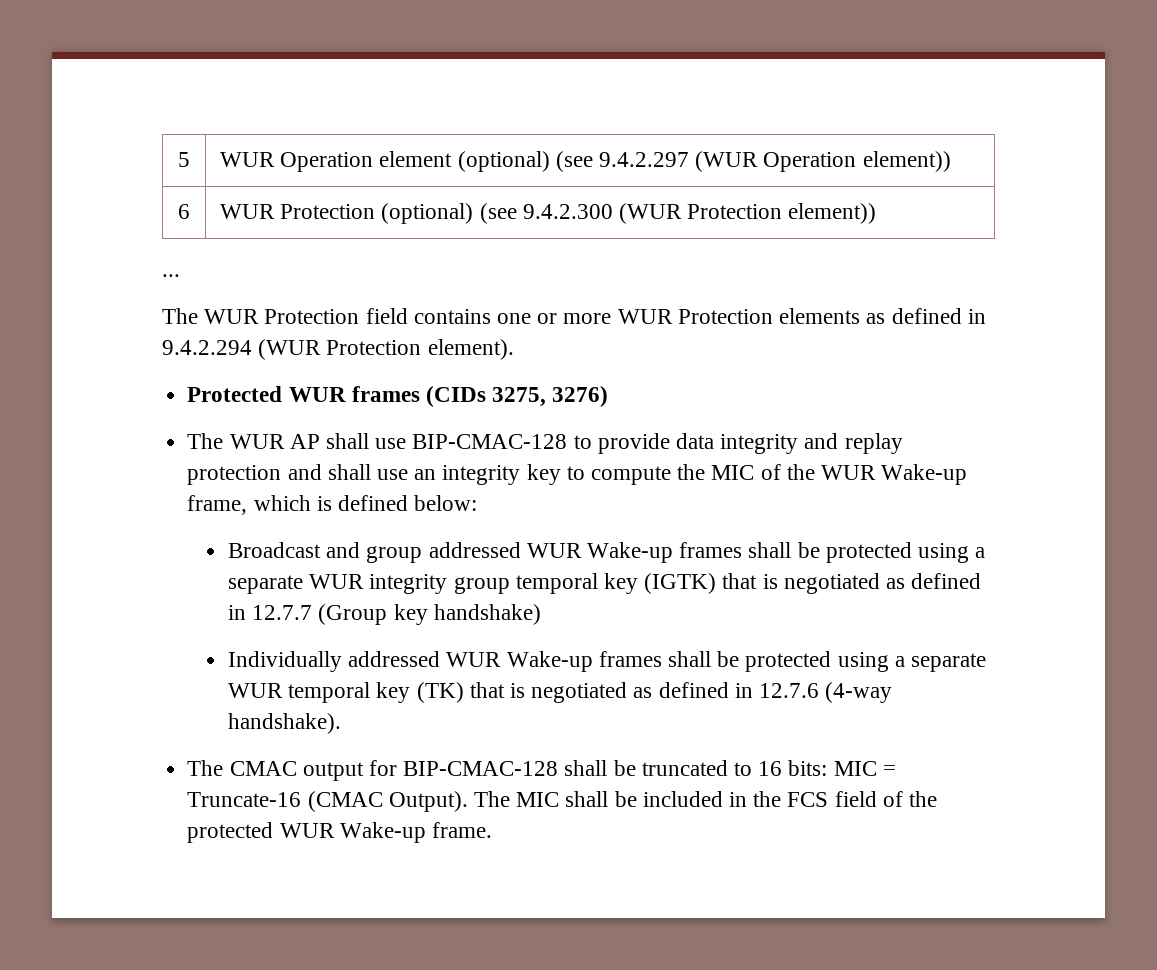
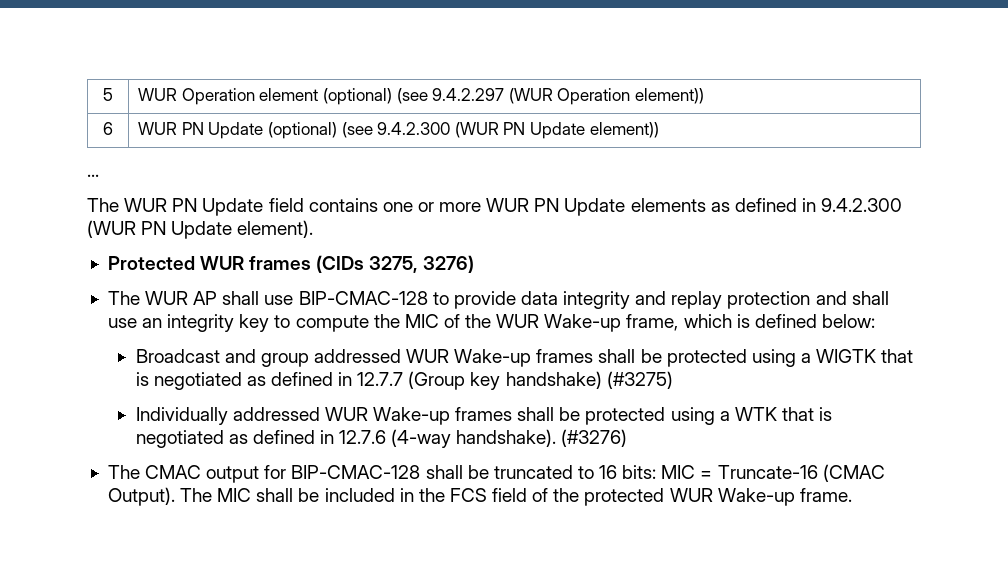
[280,204,376,219] Protection -> [181,122,264,139] PN Update
[687,204,783,219] Protection -> [503,122,585,139] PN Update
[264,309,360,324] Protection -> [172,198,264,216] PN Update
[677,309,773,324] Protection -> [534,198,626,216] PN Update
[162,339,422,360] 9.4.2.294 (WUR Protection -> [821,198,903,212] [87,220,233,239] 9.4.2.300 (WUR PN Update
[227,573,717,594] separate WUR integrity group temporal key (IGTK) -> [816,349,877,363] WIGTK
(541, 614) none -> [606,371,673,389] (#3275)
[911,653,987,672] [227,682,464,703] separate WUR temporal key (TK) -> [734,407,777,421] WTK
(341, 723) none -> [561,429,628,447] (#3276)

